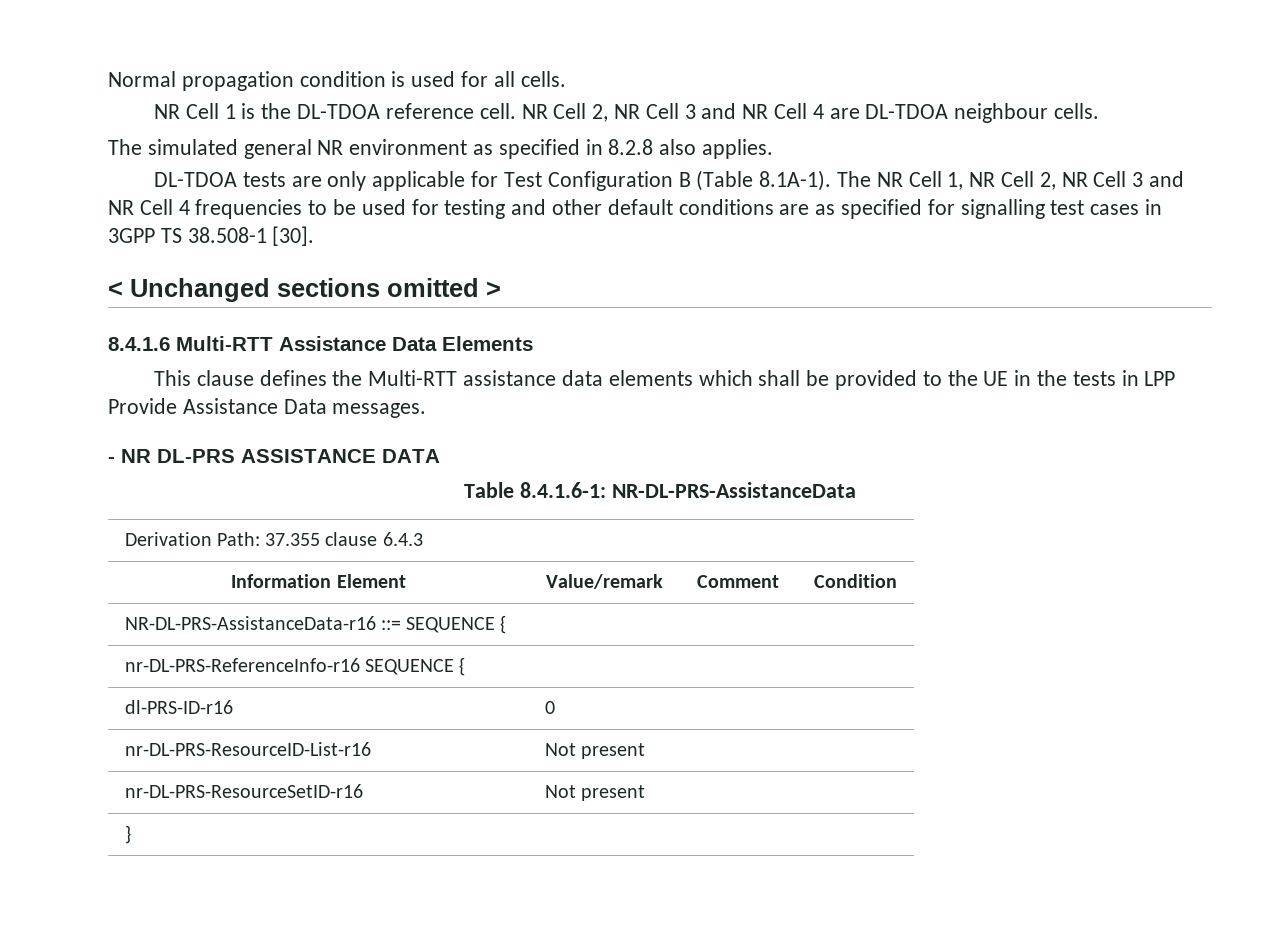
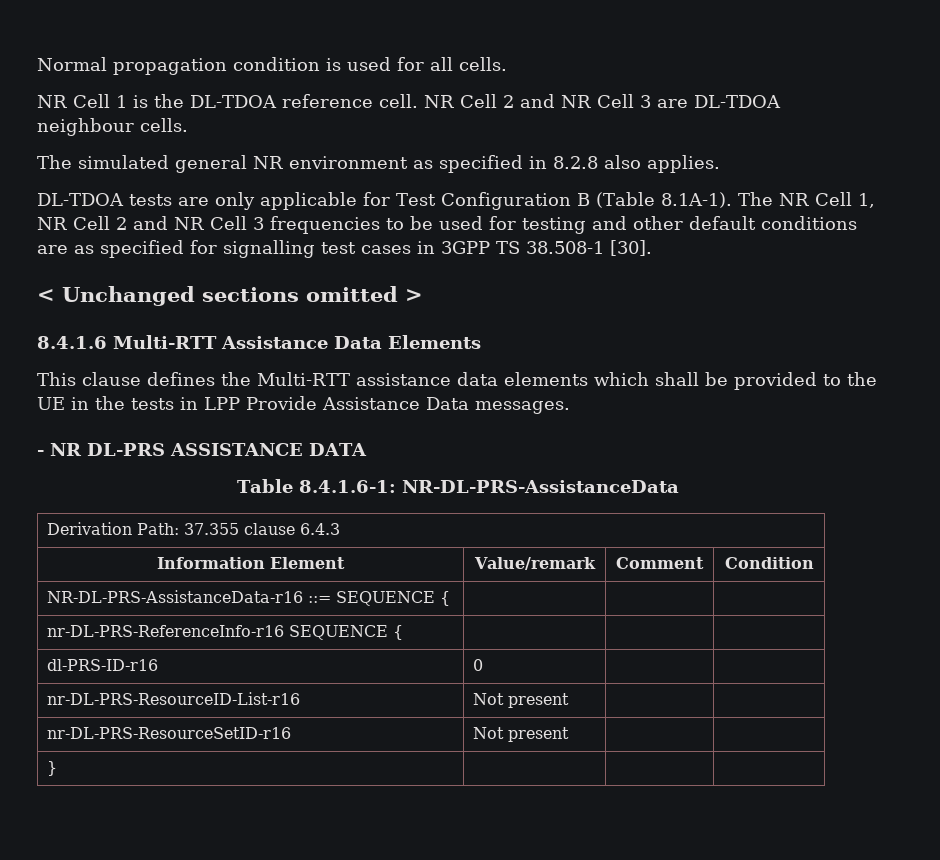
[592,103,824,122] 2, NR Cell 3 and NR Cell 4 -> [503,94,651,108] 2 and NR Cell 3
[1039,171,1184,190] [108,199,190,215] 2, NR Cell 3 and NR Cell 4 -> [116,216,264,230] 2 and NR Cell 3

